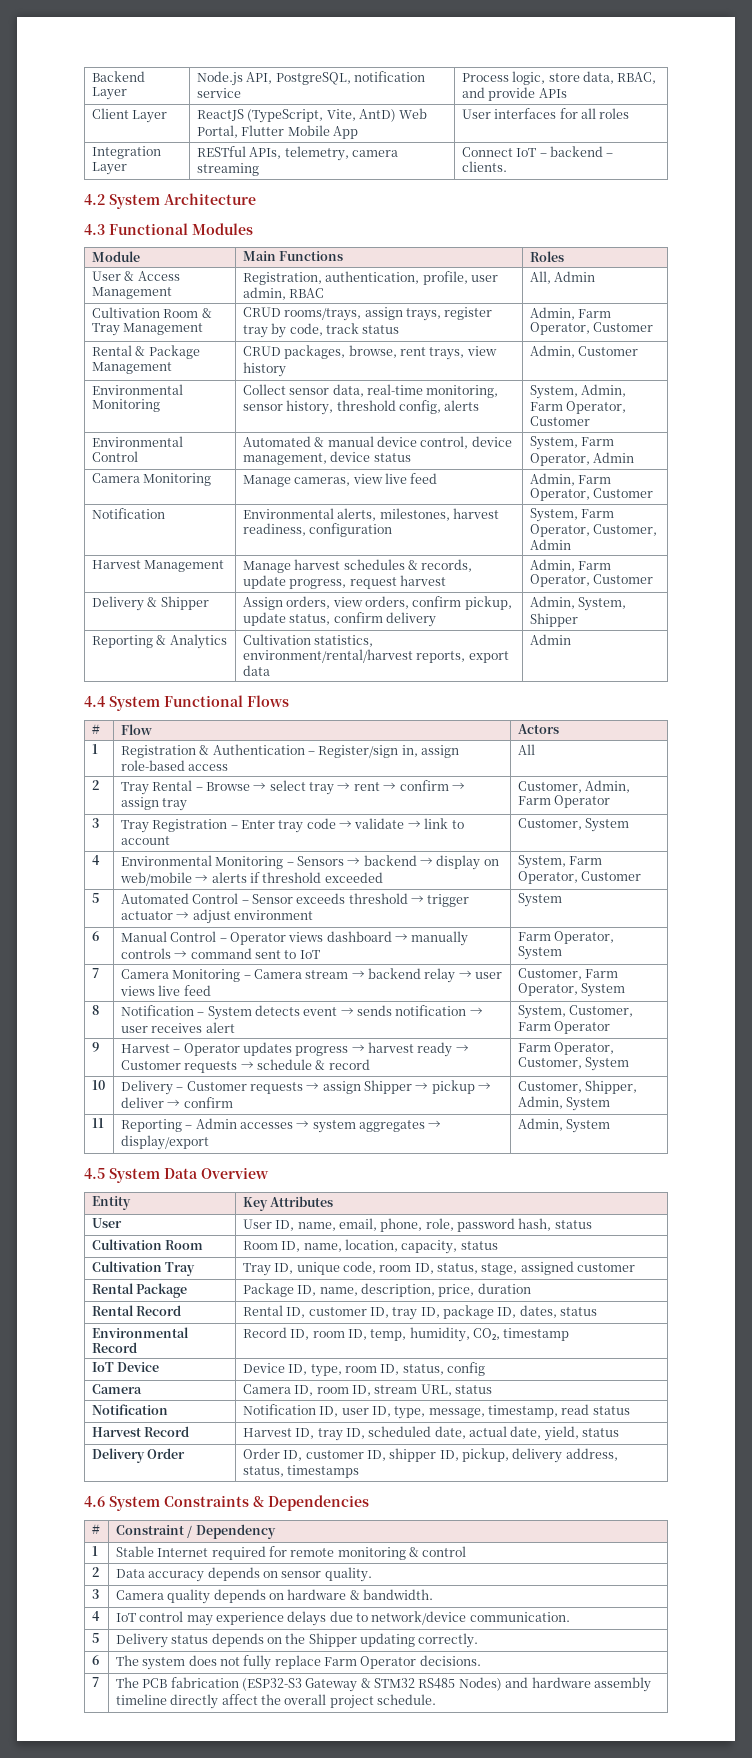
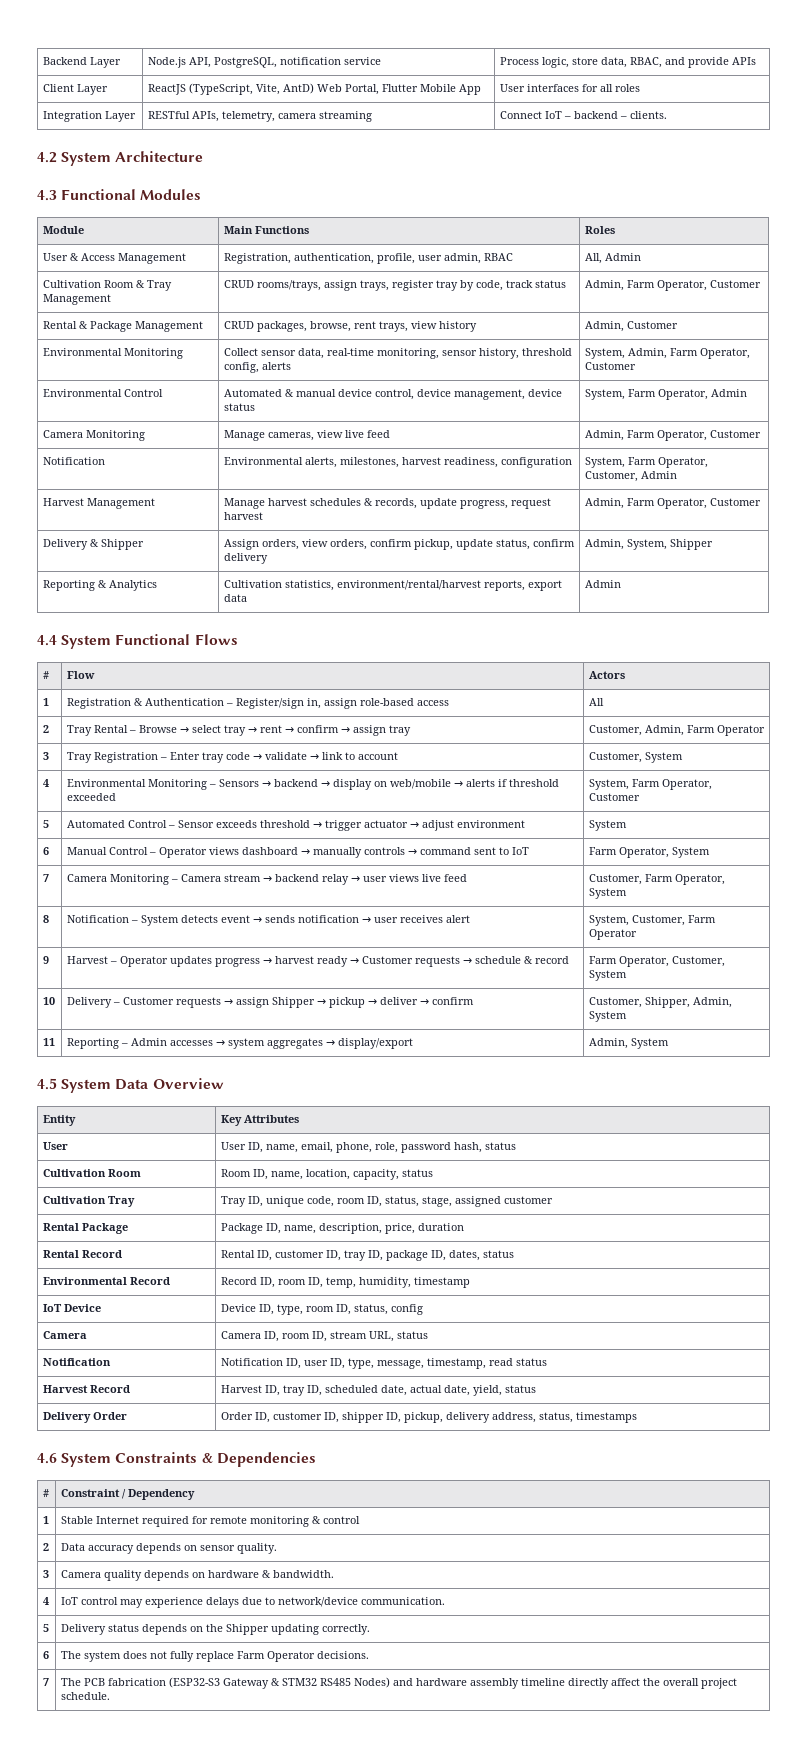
[472,1328,500,1340] CO₂, -> (411, 1282) none

